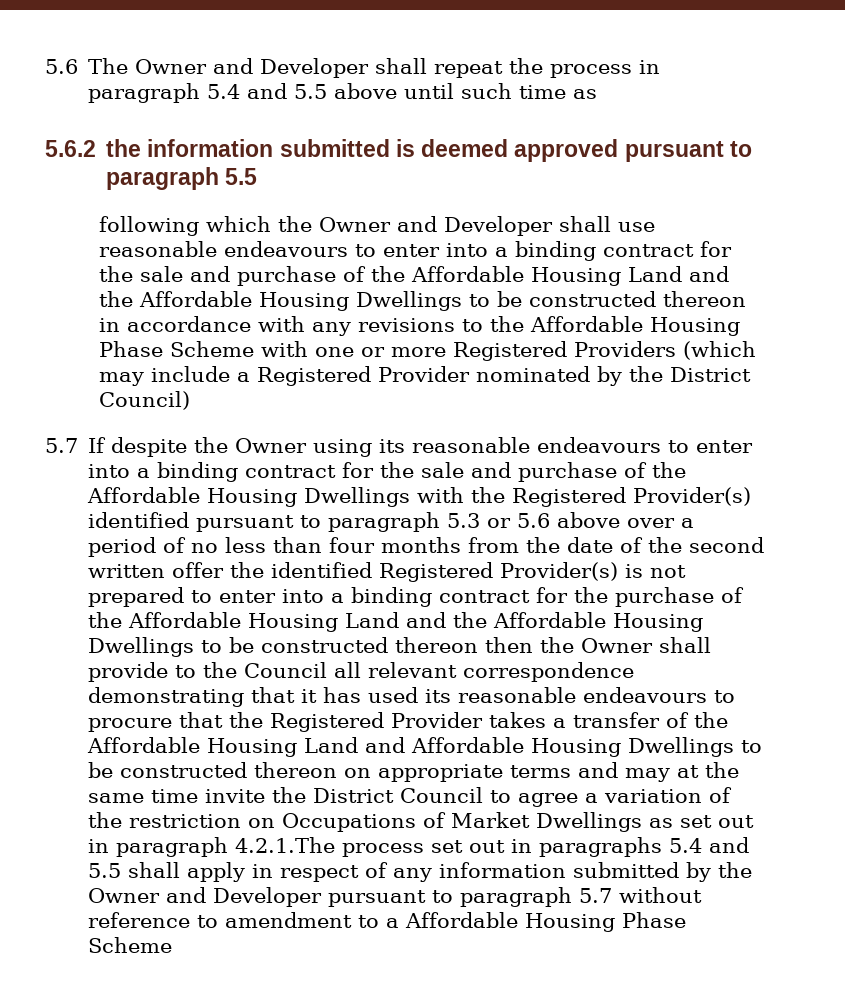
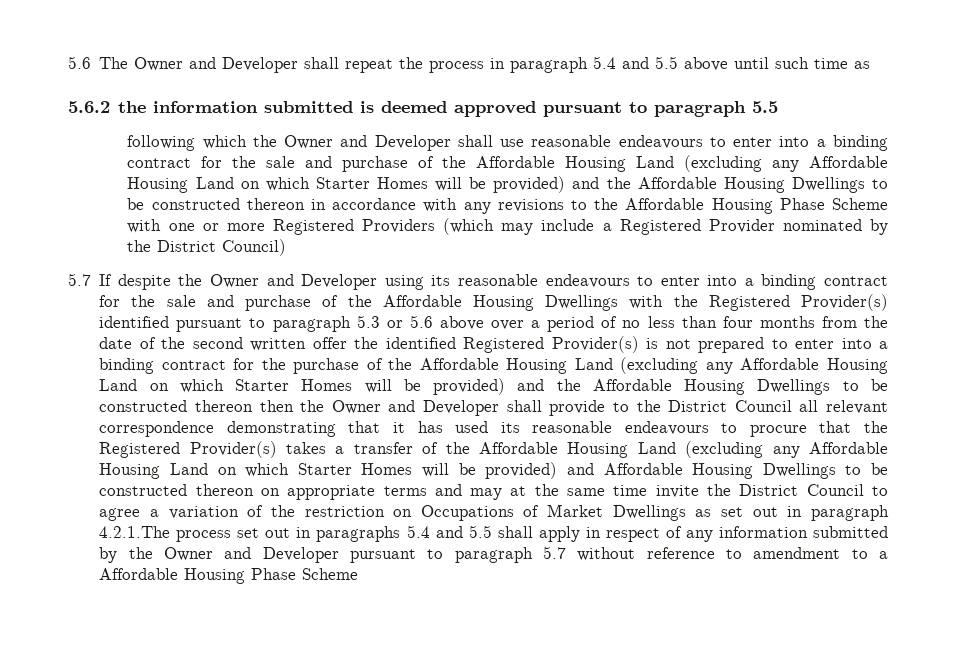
(682, 274) none -> [684,155,888,172] [127,176,566,193] (excluding any Affordable Housing Land on which Starter Homes will be provided)
(308, 445) none -> [266,274,378,290] and Developer
(400, 620) none -> [620,357,888,374] [99,378,506,395] (excluding any Affordable Housing Land on which Starter Homes will be provided)
(654, 645) none -> [388,400,499,416] and Developer
(238, 670) none -> [668,400,728,412] District
[391,712,484,728] Provider -> [189,441,277,458] Provider(s)
(359, 745) none -> [685,441,888,458] [99,462,558,479] (excluding any Affordable Housing Land on which Starter Homes will be provided)

